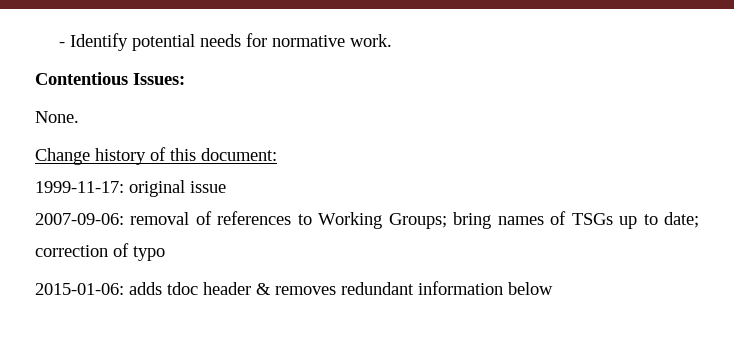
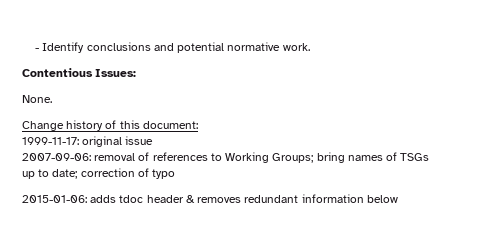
[132,33,268,51] potential needs for -> [86,42,225,53] conclusions and potential

